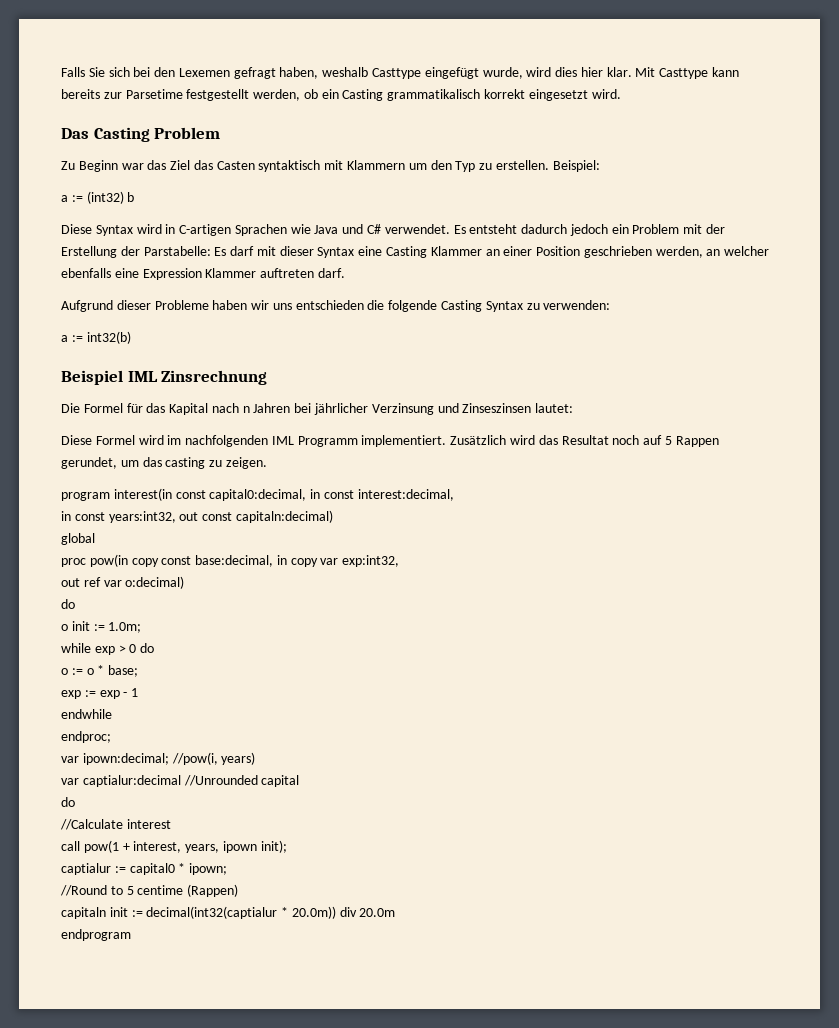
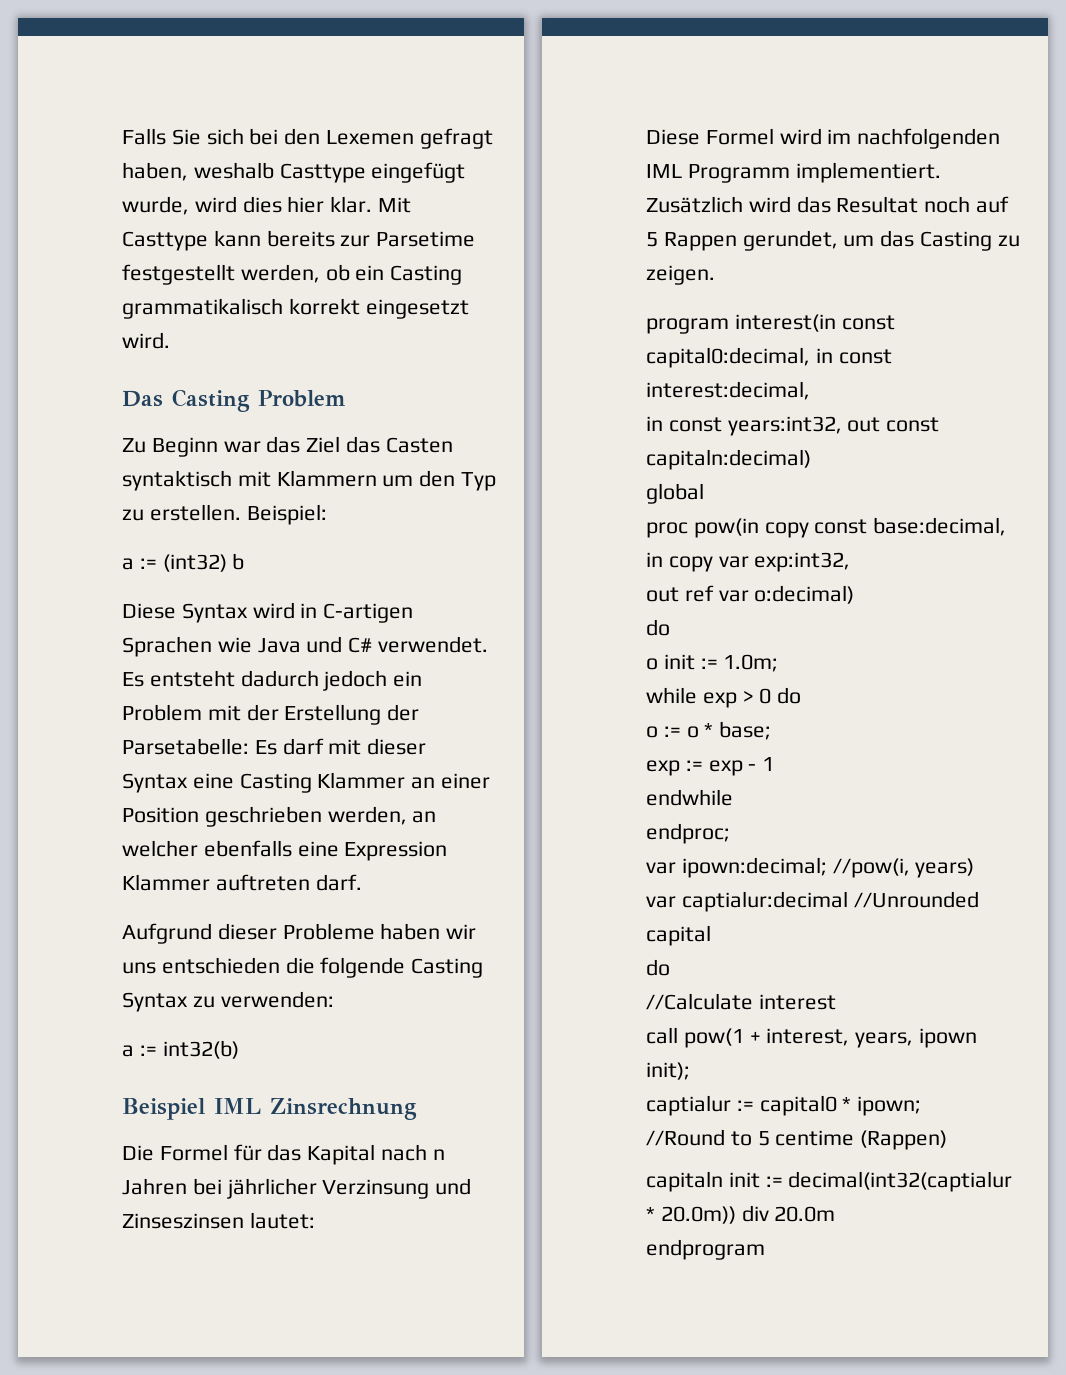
[143,246,211,256] Parstabelle: -> [122,738,249,755] Parsetabelle:
[165,457,206,469] casting -> [920,231,993,251] Casting

